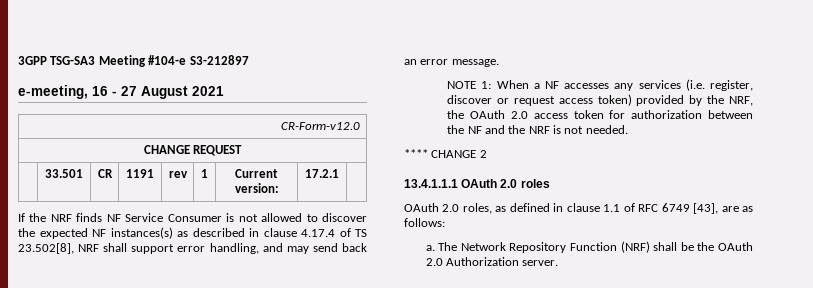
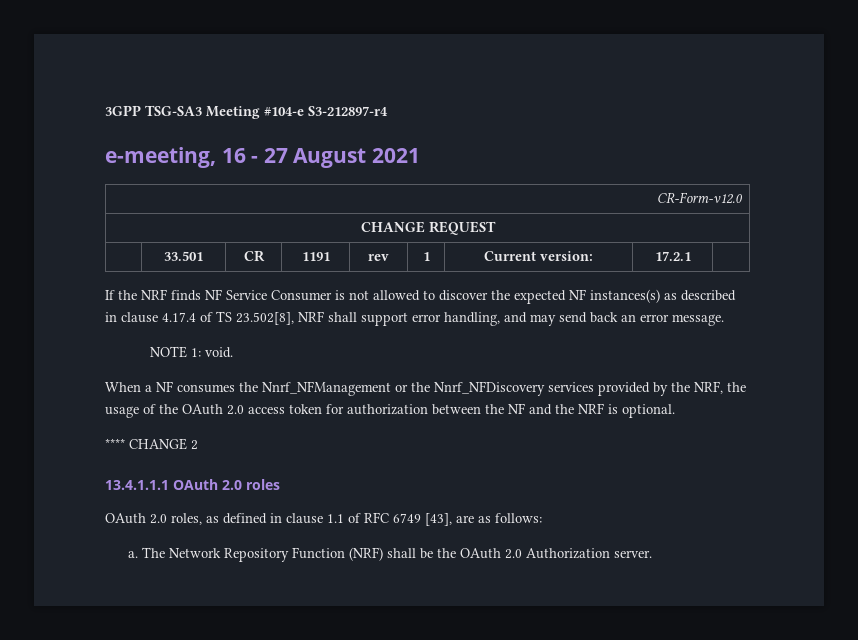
[189,55,249,65] S3-212897 -> [308,106,388,116] S3-212897-r4
(492, 85) none -> [205,347,234,358] void. //
[564,79,753,91] [447,94,632,106] accesses any services (i.e. register, discover or request access token) -> [177,381,594,396] consumes the Nnrf_NFManagement or the Nnrf_NFDiscovery services
(465, 114) none -> [105,404,178,418] usage of the
[564,125,628,134] not needed. -> [622,404,675,418] optional.

